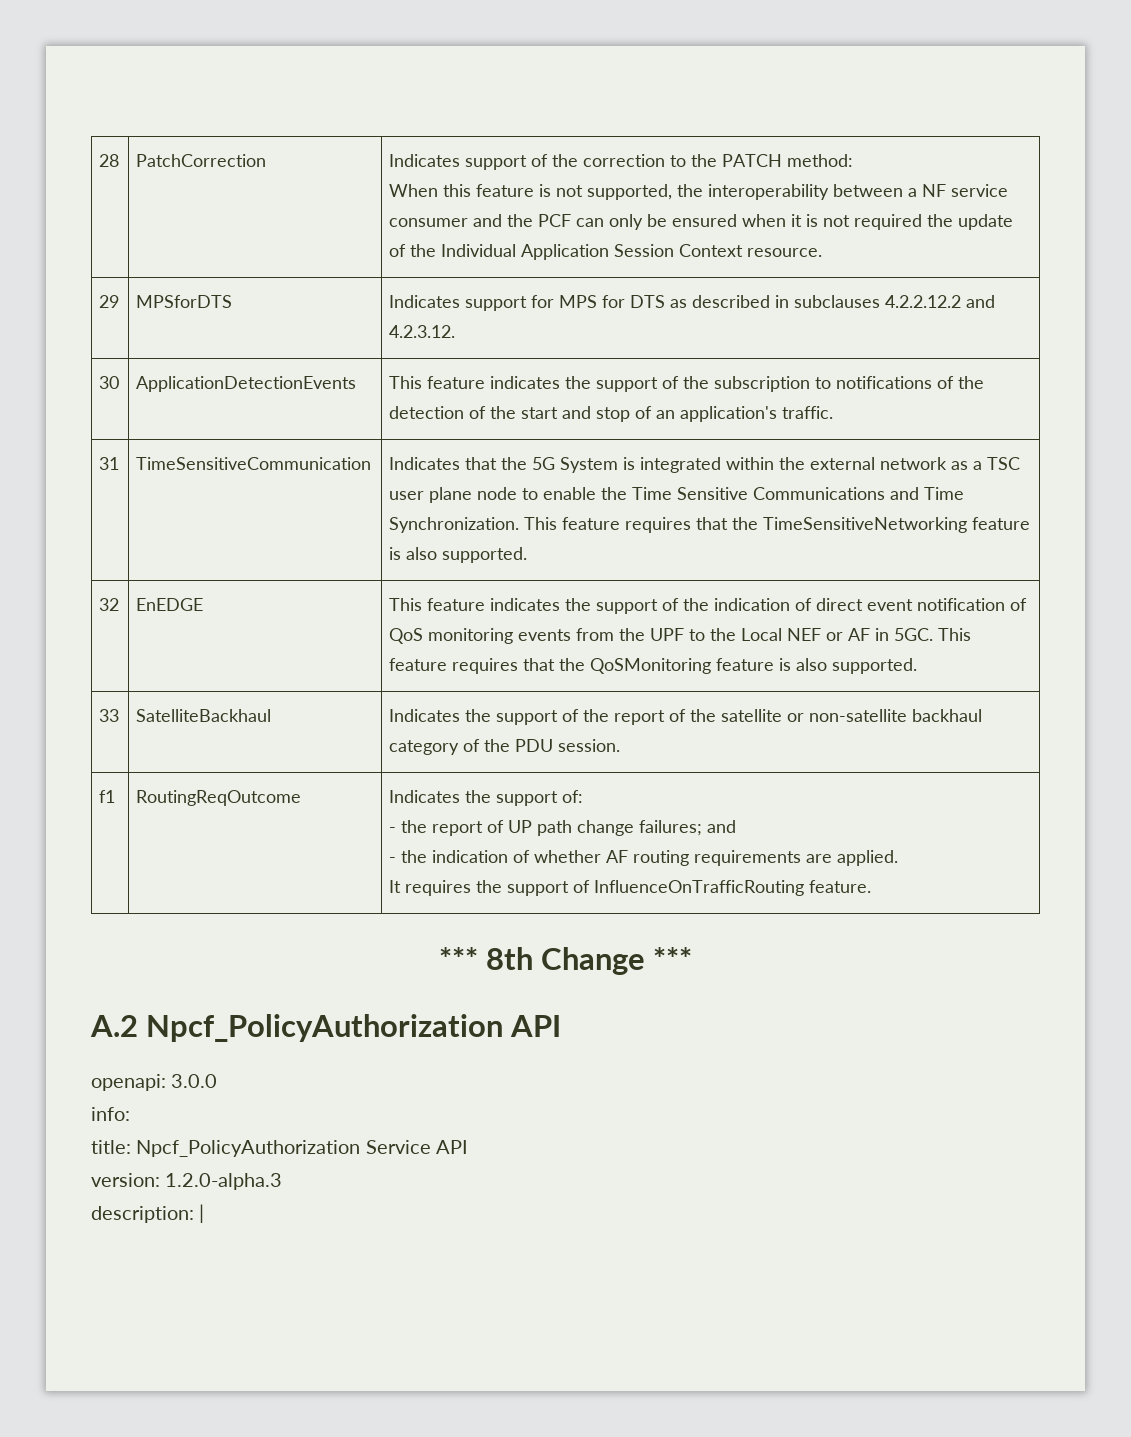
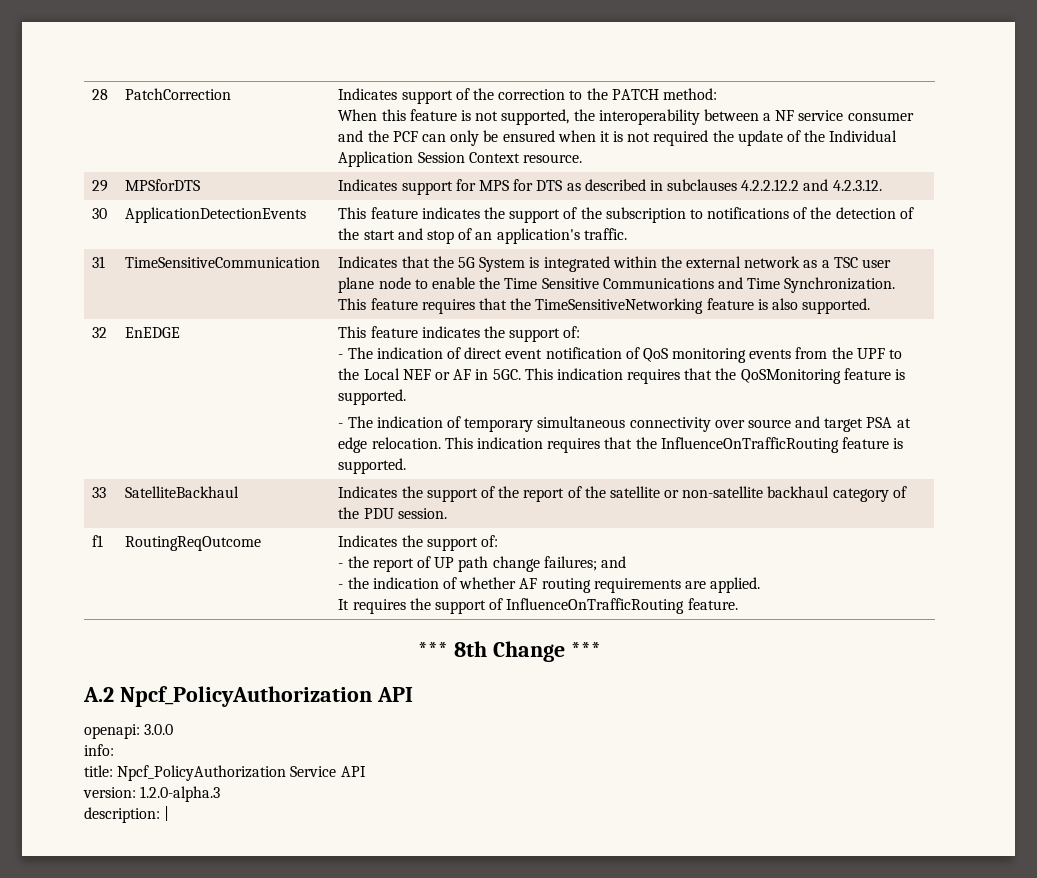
[662,598,710,611] of the -> [563,326,581,338] [338,347,373,359] of: // - The
[389,658,448,671] feature -> [556,368,623,380] indication
[796,658,828,671] also -> [338,389,407,405] [338,416,911,432] [338,437,904,453] supported. // - The indication of temporary simultaneous connectivity over source and target PSA at edge relocation. This indication requires that the InfluenceOnTrafficRouting feature is

